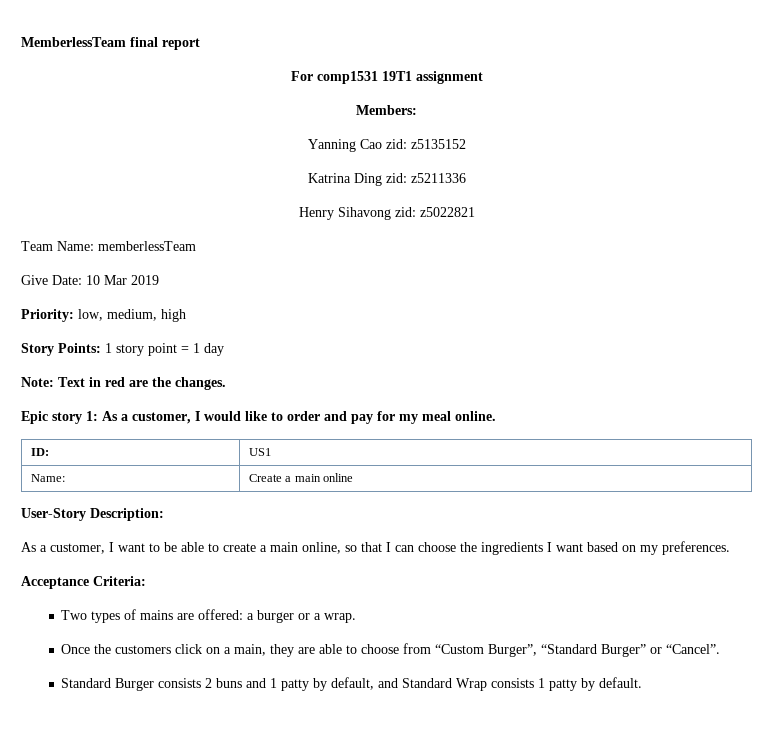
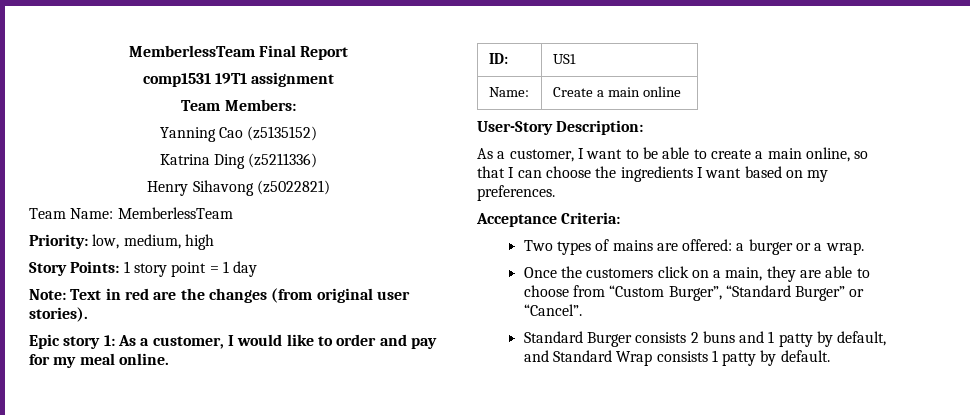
[21,37,200,50] [290,71,313,81] MemberlessTeam final report // For -> [128,45,349,60] MemberlessTeam Final Report //
(483, 77) none -> [181,100,221,111] Team
[385,139,466,149] zid: z5135152 -> [247,126,318,141] (z5135152)
[385,173,466,183] zid: z5211336 -> [248,153,318,168] (z5211336)
[394,207,475,217] zid: z5022821 -> [256,180,330,195] (z5022821)
[98,241,196,251] [21,275,159,285] memberlessTeam // Give Date: 10 Mar 2019 -> [117,207,233,219] MemberlessTeam
[175,377,226,390] changes. -> [208,288,410,303] [29,307,88,322] changes (from original user stories).

